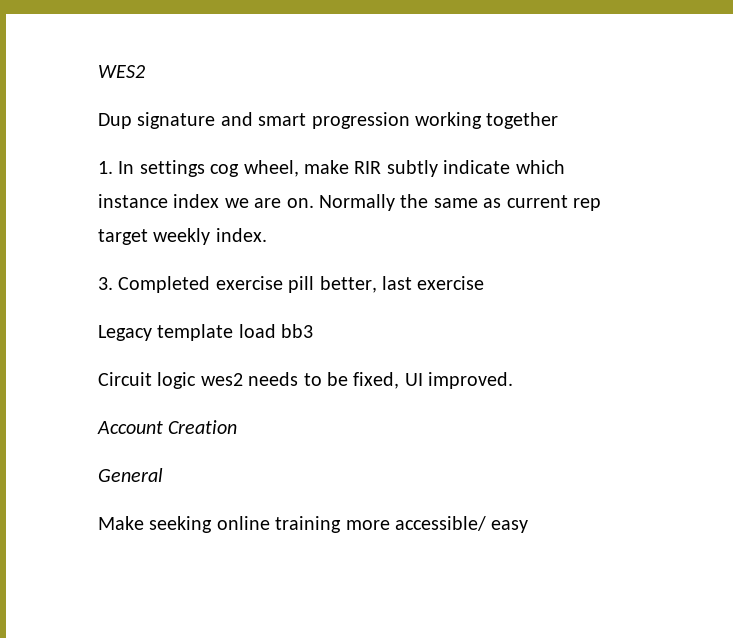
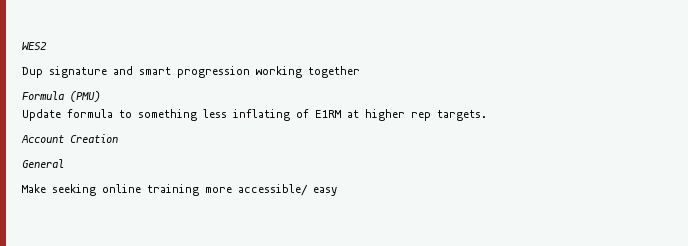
[98,160,565,177] [98,194,601,211] [98,228,267,245] [98,276,485,293] [98,324,314,341] [98,372,514,389] 1. In settings cog wheel, make RIR subtly indicate which instance index we are on. Normally the same as current rep target weekly index. // 3. Completed exercise pill better, last exercise // Legacy template load bb3 // Circuit logic wes2 needs to be fixed, UI improved. -> [22,91,100,102] [22,109,487,121] Formula (PMU) // Update formula to something less inflating of E1RM at higher rep targets.

